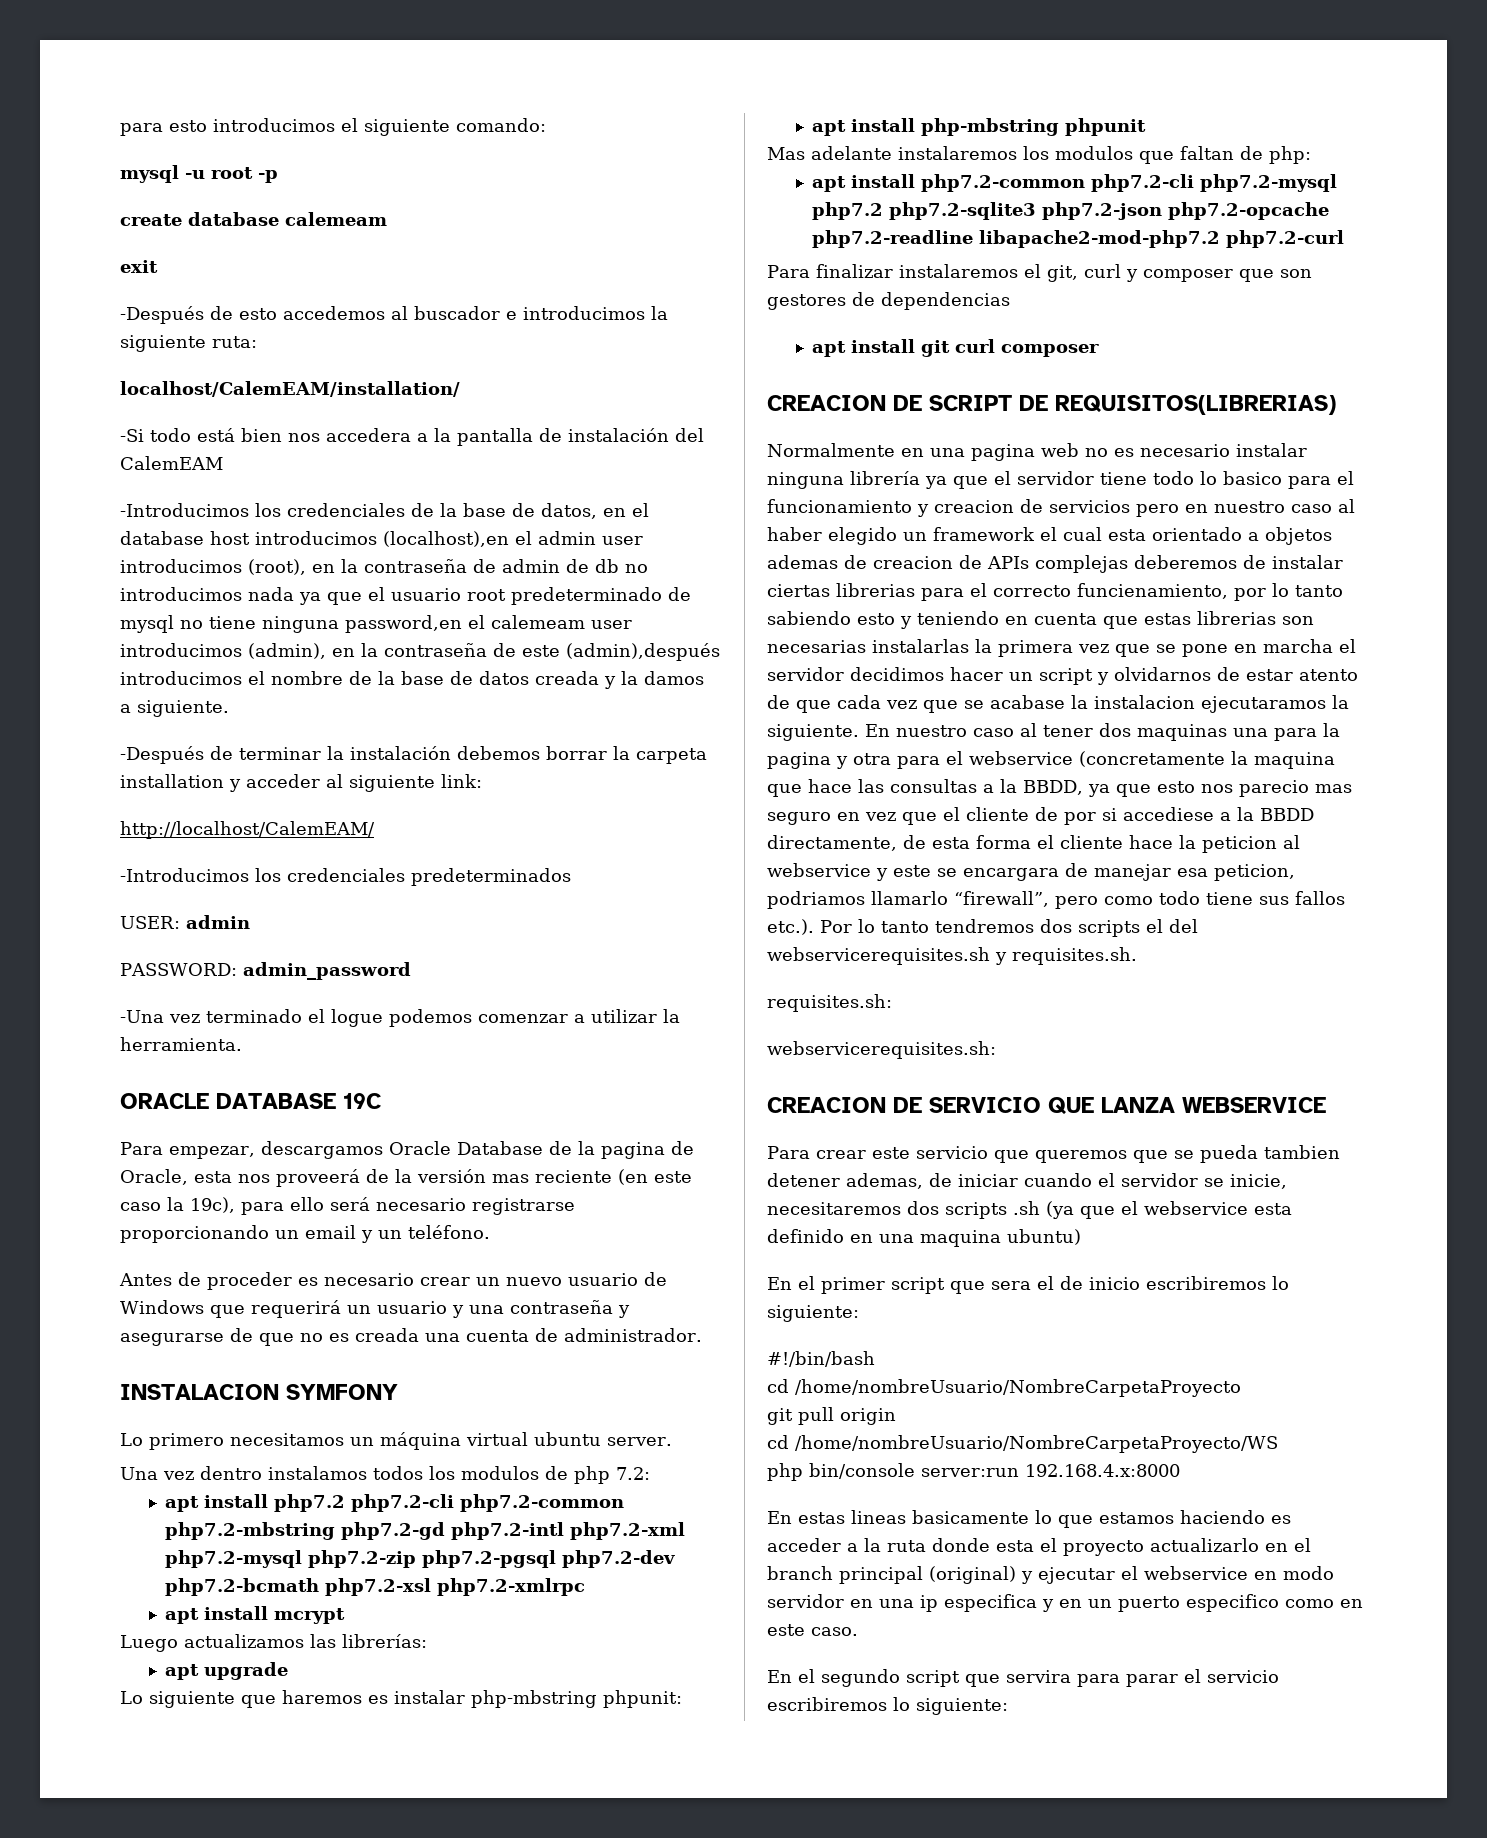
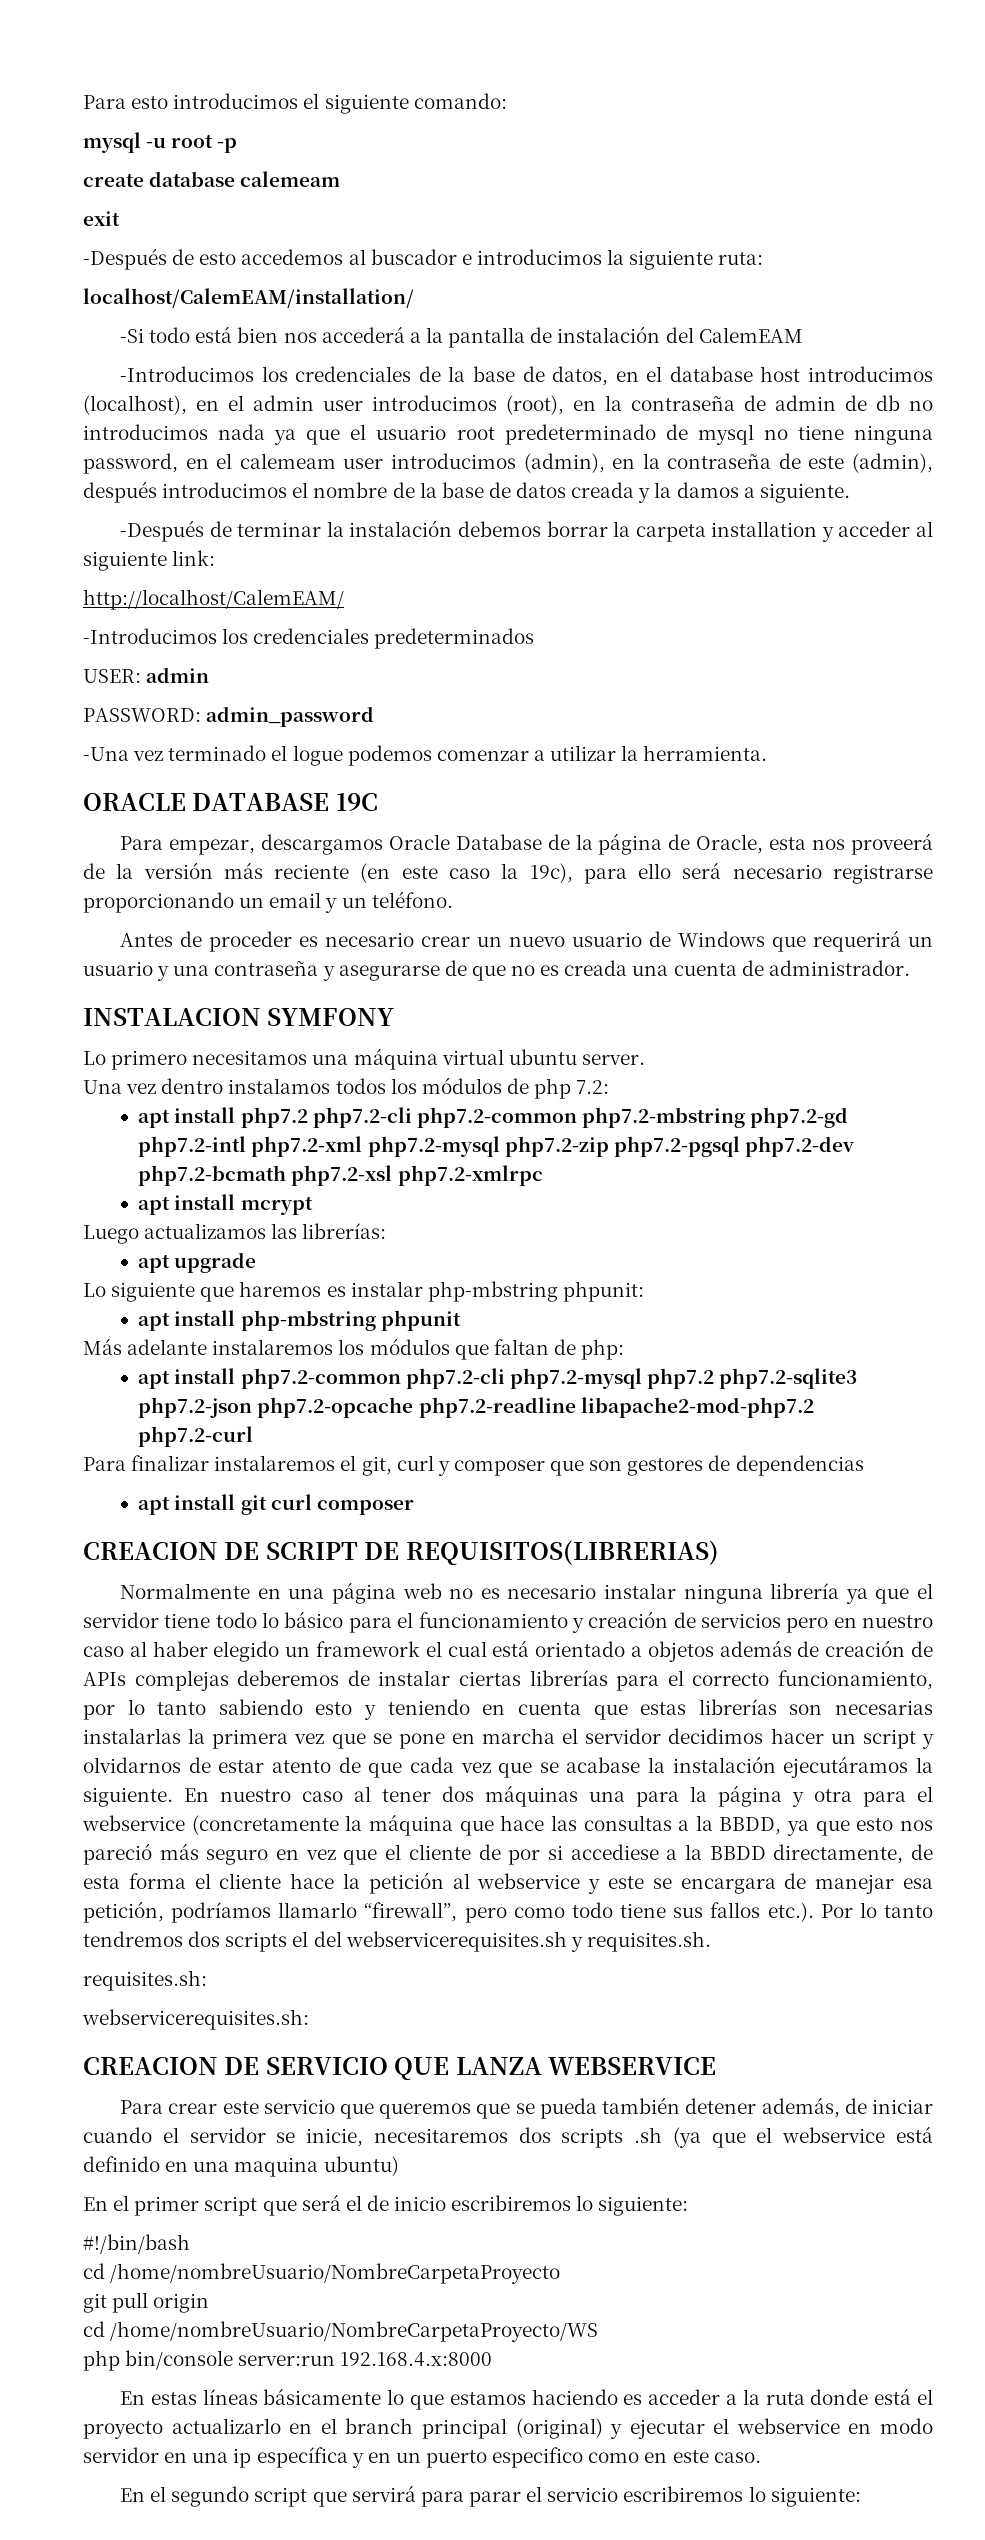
[120,123,163,136] para -> [83,95,126,109] Para
[326,428,411,442] accedera -> [321,326,405,343] accederá
[383,531,509,547] (localhost),en -> [83,395,219,415] (localhost), en
[345,615,462,633] password,en -> [83,453,209,474] password, en
[566,643,720,661] (admin),después -> [852,453,934,473] [83,481,157,503] (admin), después
[600,1142,665,1159] pagina -> [598,833,663,855] página
[492,1174,529,1183] mas -> [223,862,263,879] más
[350,1437,374,1446] un -> [312,1054,349,1065] una
[461,1466,539,1480] modulos -> [421,1077,502,1094] módulos
[767,147,805,160] Mas -> [83,1338,122,1355] Más
[1055,146,1133,160] modulos -> [369,1338,450,1355] módulos
[971,444,1035,461] pagina -> [331,1582,396,1604] página
[1223,471,1282,485] basico -> [284,1611,344,1628] básico
[934,500,1014,513] creacion -> [588,1611,669,1628] creación
[1108,529,1146,541] esta -> [492,1640,530,1657] está
[767,555,953,569] ademas de creacion -> [719,1640,906,1657] además de creación
[836,583,915,597] librerias -> [529,1670,608,1686] librerías
[1077,583,1228,599] funcienamiento, -> [778,1670,934,1690] funcionamiento,
[1197,611,1276,625] librerias -> [698,1699,777,1715] librerías
[1094,695,1326,713] instalacion ejecutaramos -> [672,1756,909,1778] instalación ejecutáramos
[1137,724,1227,741] maquinas -> [485,1785,578,1807] máquinas
[767,752,831,769] pagina -> [718,1785,782,1807] página
[1254,752,1335,769] maquina -> [368,1814,453,1836] máquina
[1239,780,1352,797] parecio mas -> [83,1843,199,1865] pareció más
[1202,836,1277,853] peticion -> [368,1872,444,1894] petición
[1214,864,1295,881] [767,891,865,909] peticion, podriamos -> [83,1901,272,1923] petición, podríamos
[1263,1145,1340,1159] [767,1173,923,1189] tambien detener ademas, -> [602,2097,840,2118] también detener además,
[1254,1203,1292,1215] esta -> [895,2126,933,2143] está
[991,1281,1031,1290] sera -> [301,2194,341,2211] será
[851,1510,1029,1524] lineas basicamente -> [202,2388,382,2405] líneas básicamente
[996,1540,1034,1552] esta -> [874,2388,912,2405] está
[944,1594,1037,1612] especifica -> [256,2447,348,2468] específica
[1006,1670,1071,1683] servira -> [351,2485,416,2502] servirá

